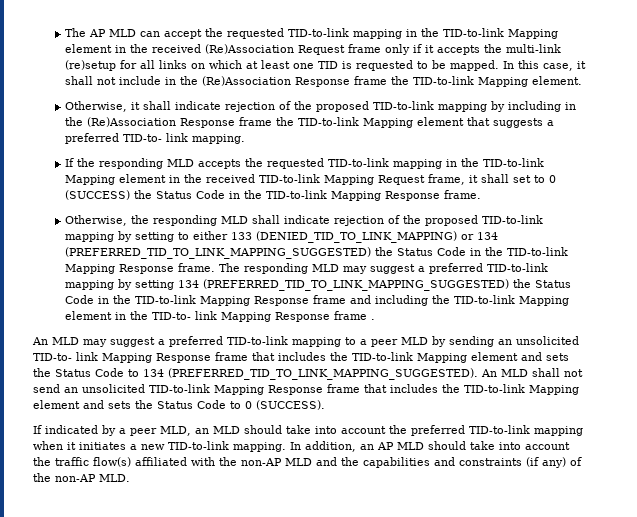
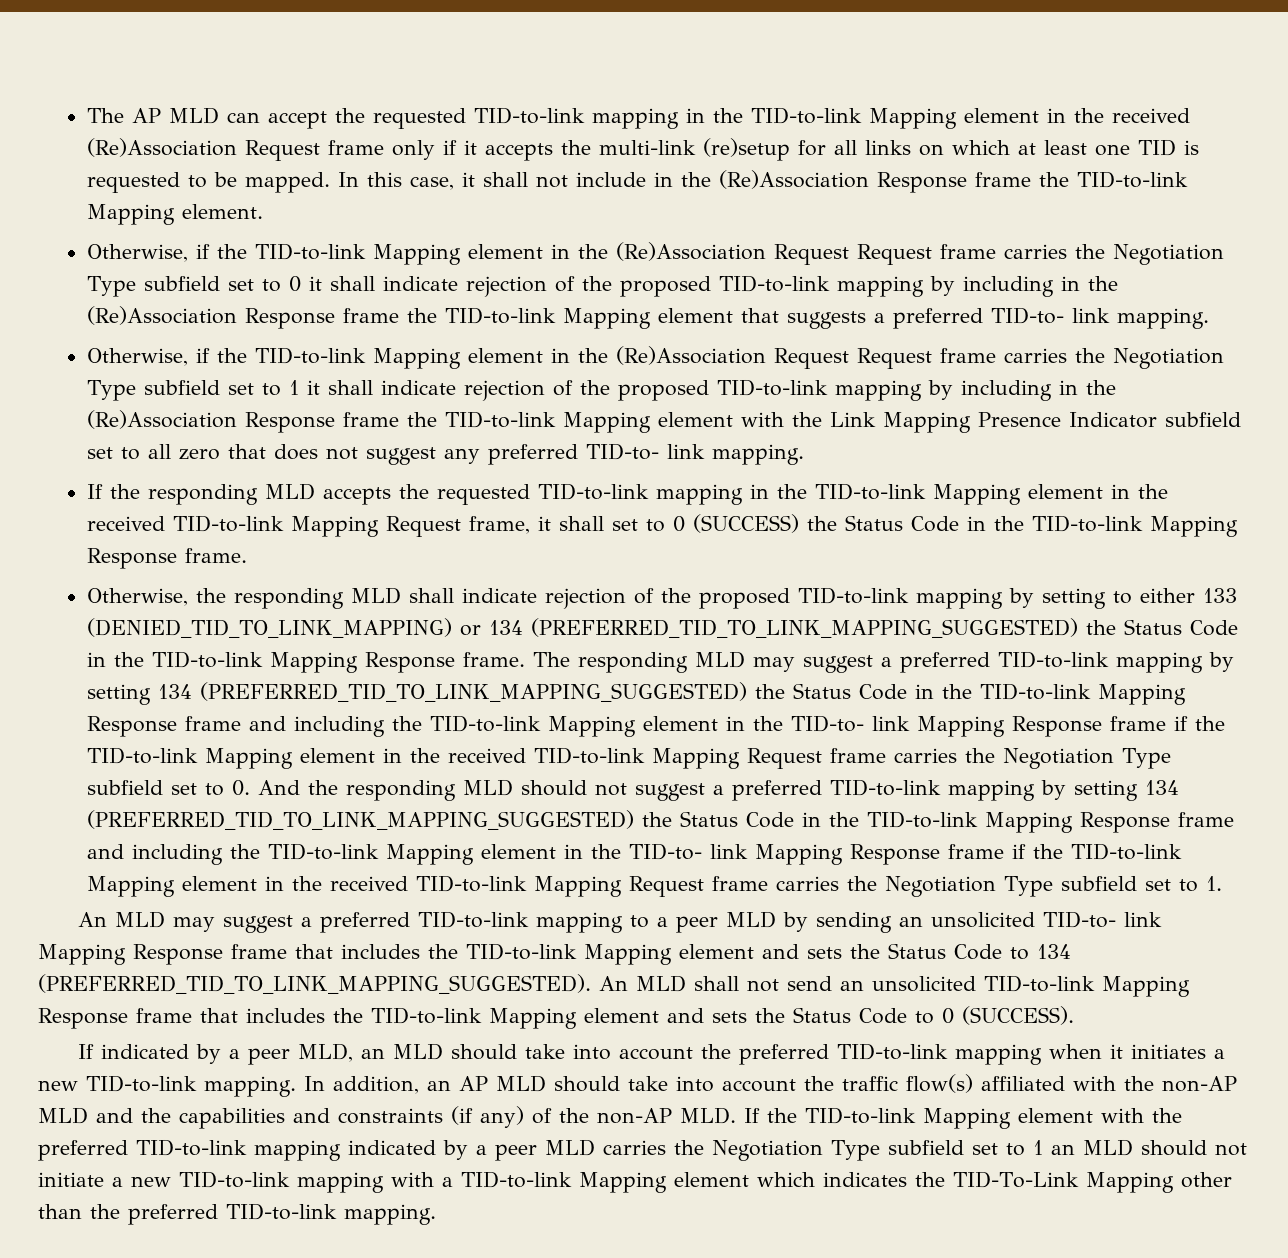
(128, 106) none -> [196,242,1225,265] [87,276,302,297] if the TID-to-link Mapping element in the (Re)Association Request Request frame carries the Negotiation Type subfield set to 0
(246, 139) none -> [87,346,1225,369] [87,379,1117,401] [87,410,1242,433] [87,443,805,465] // Otherwise, if the TID-to-link Mapping element in the (Re)Association Request Request frame carries the Negotiation Type subfield set to 1 it shall indicate rejection of the proposed TID-to-link mapping by including in the (Re)Association Response frame the TID-to-link Mapping element with the Link Mapping Presence Indicator subfield set to all zero that does not suggest any preferred TID-to- link mapping.
[371,319,376,320] . -> [1174,716,1226,731] [87,747,1172,769] [87,779,1180,801] [87,810,1235,833] [87,843,1183,865] [87,875,1223,897] if the TID-to-link Mapping element in the received TID-to-link Mapping Request frame carries the Negotiation Type subfield set to 0. And the responding MLD should not suggest a preferred TID-to-link mapping by setting 134 (PREFERRED_TID_TO_LINK_MAPPING_SUGGESTED) the Status Code in the TID-to-link Mapping Response frame and including the TID-to-link Mapping element in the TID-to- link Mapping Response frame if the TID-to-link Mapping element in the received TID-to-link Mapping Request frame carries the Negotiation Type subfield set to 1.
(130, 478) none -> [744,1107,1182,1129] [38,1139,1247,1161] [38,1171,1232,1193] [38,1203,436,1225] If the TID-to-link Mapping element with the preferred TID-to-link mapping indicated by a peer MLD carries the Negotiation Type subfield set to 1 an MLD should not initiate a new TID-to-link mapping with a TID-to-link Mapping element which indicates the TID-To-Link Mapping other than the preferred TID-to-link mapping.

